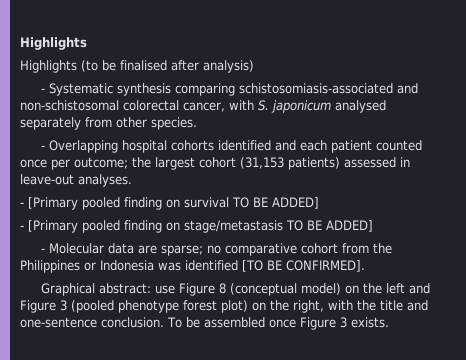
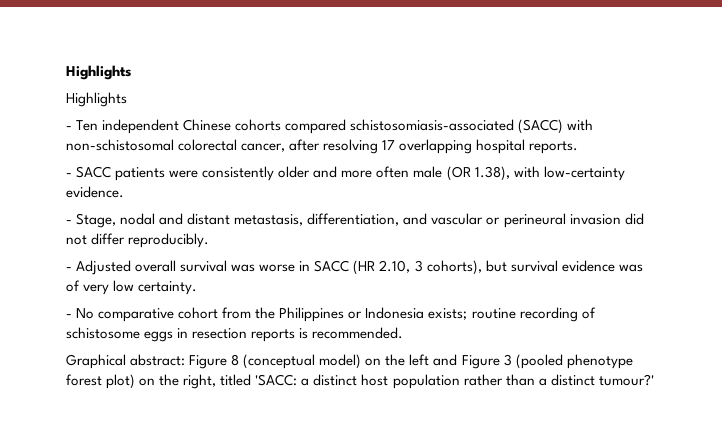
[81,60,254,73] [41,83,419,96] [20,100,386,113] [20,117,197,130] [41,140,423,153] [20,157,410,170] [20,174,132,187] [20,197,319,210] [20,220,373,233] [41,243,222,256] (to be finalised after analysis) // - Systematic synthesis comparing schistosomiasis-associated and non-schistosomal colorectal cancer, with S. japonicum analysed separately from other species. // - Overlapping hospital cohorts identified and each patient counted once per outcome; the largest cohort (31,153 patients) assessed in leave-out analyses. // - [Primary pooled finding on survival TO BE ADDED] // - [Primary pooled finding on stage/metastasis TO BE ADDED] // - Molecular data are sparse; no -> [66,119,594,134] [66,139,579,154] [66,166,625,181] [66,186,124,198] [66,213,644,228] [66,233,210,248] [66,260,643,275] [66,280,198,295] [66,308,95,319] // - Ten independent Chinese cohorts compared schistosomiasis-associated (SACC) with non-schistosomal colorectal cancer, after resolving 17 overlapping hospital reports. // - SACC patients were consistently older and more often male (OR 1.38), with low-certainty evidence. // - Stage, nodal and distant metastasis, differentiation, and vascular or perineural invasion did not differ reproducibly. // - Adjusted overall survival was worse in SACC (HR 2.10, 3 cohorts), but survival evidence was of very low certainty. // - No
[158,260,365,272] was identified [TO BE CONFIRMED]. -> [428,307,596,322] [66,327,404,342] exists; routine recording of schistosome eggs in resection reports is recommended.
[155,285,176,294] use -> (186, 360) none
[328,300,428,311] [20,317,389,330] with the title and one-sentence conclusion. To be assembled once Figure 3 exists. -> [220,374,654,389] titled 'SACC: a distinct host population rather than a distinct tumour?'

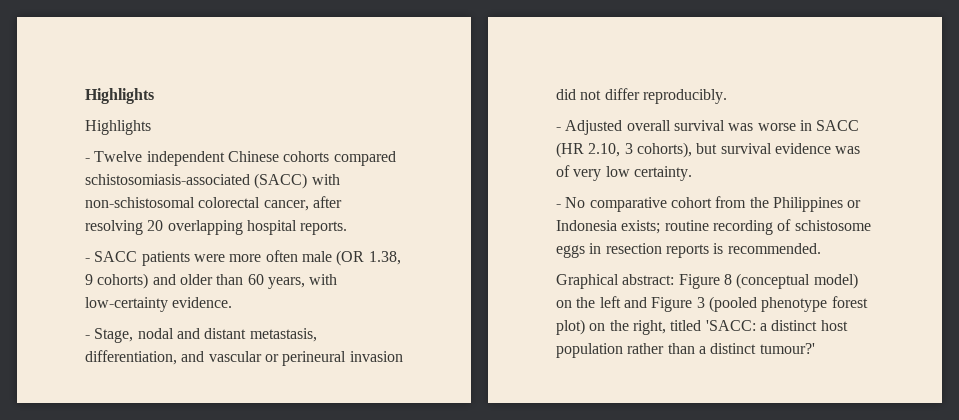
[76,120,99,131] Ten -> [94,151,143,162] Twelve
[382,140,396,150] 17 -> [147,220,164,231] 20
[202,166,338,181] consistently older and -> (225, 258) none
[474,166,510,181] 1.38), -> [368,251,401,265] [85,273,305,289] 1.38, 9 cohorts) and older than 60 years,

